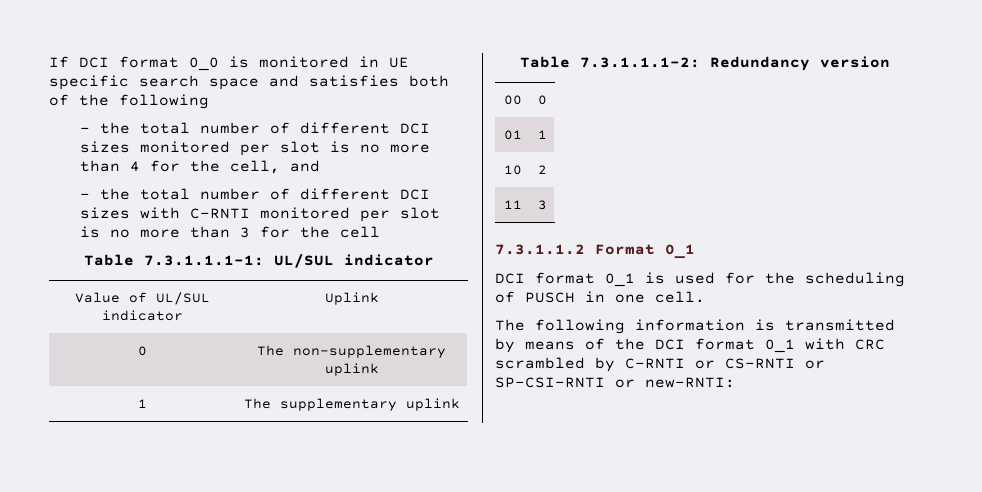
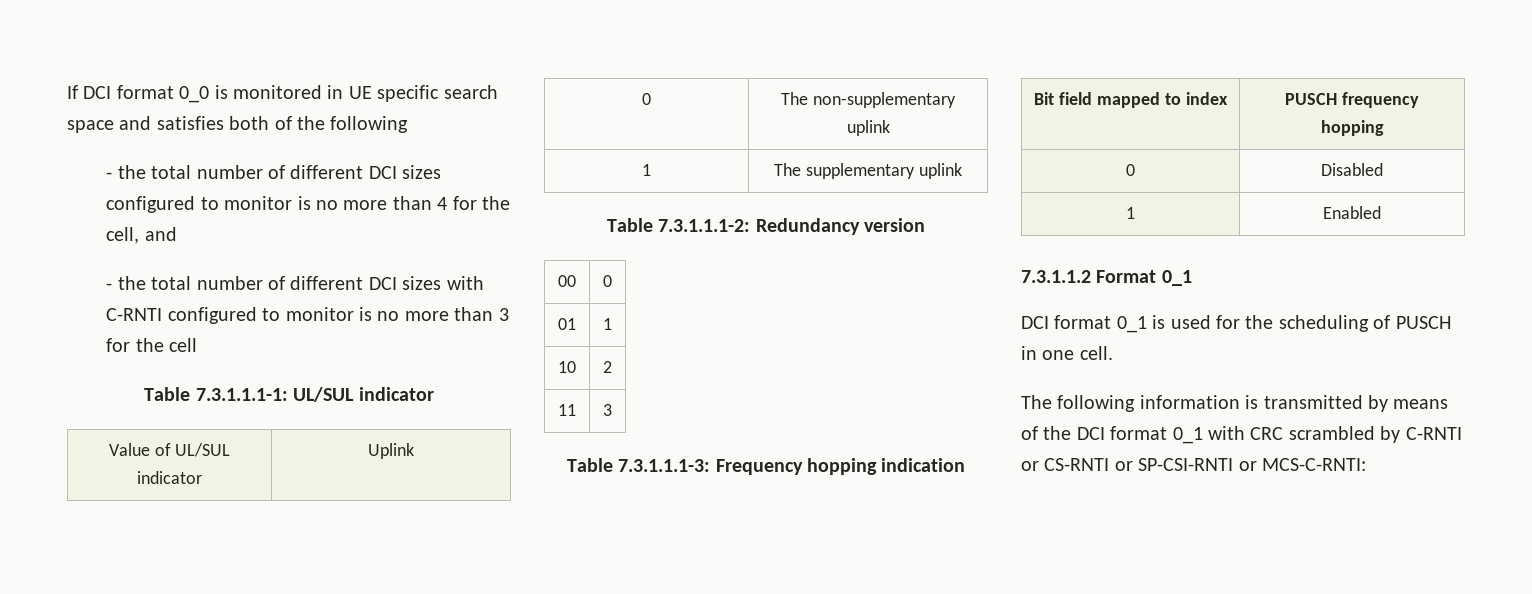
[140,141,321,156] monitored per slot -> [106,196,293,213] configured to monitor
[260,207,441,222] monitored per slot -> [167,307,354,324] configured to monitor
(547, 205) none -> [566,458,966,475] [1034,92,1228,108] [1285,92,1419,108] [1320,120,1384,136] [1126,164,1135,176] [1321,163,1383,176] [1126,207,1135,219] [1323,206,1381,219] // Table 7.3.1.1.1-3: Frequency hopping indication // Bit field mapped to index | PUSCH frequency hopping // 0 | Disabled // 1 | Enabled
[645,377,735,388] new-RNTI: -> [1262,458,1366,471] MCS-C-RNTI:

